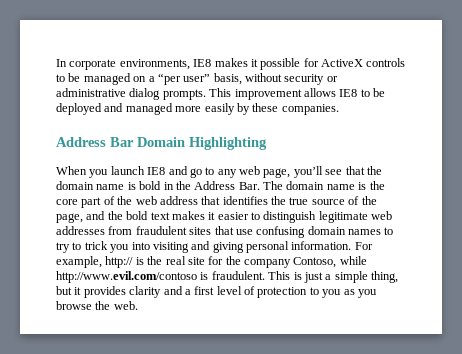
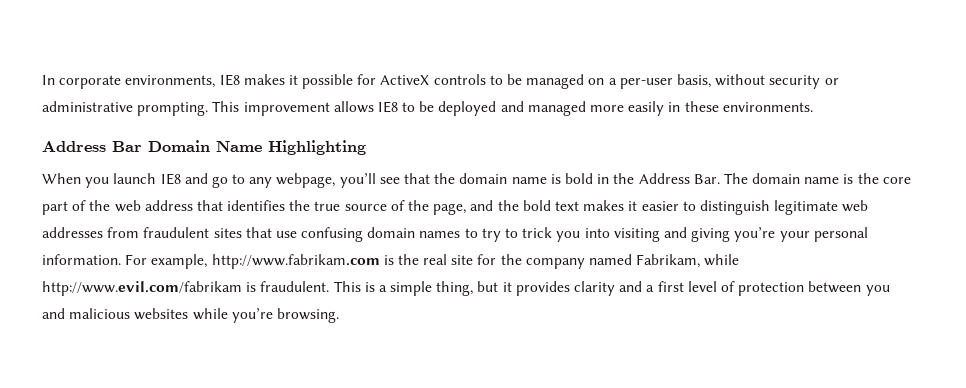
[157,73,211,85] “per user” -> [619,78,673,89] per-user
[129,88,206,100] dialog prompts. -> [137,102,209,116] prompting.
[236,103,339,115] by these companies. -> [668,101,813,112] in these environments.
(185, 142) none -> [216,141,262,152] Name
[239,166,291,178] web page, -> [276,173,336,188] webpage,
(244, 247) none -> [734,227,810,242] you’re your
[105,256,134,268] http:// -> [211,254,380,269] http://www.fabrikam.com
[293,256,367,268] [56,271,197,283] Contoso, while http://www.evil.com/contoso -> [589,254,740,268] [42,281,242,296] named Fabrikam, while http://www.evil.com/fabrikam
[303,272,323,283] just -> (375, 287) none
[309,287,377,298] [56,301,138,310] to you as you browse the web. -> [808,281,890,296] [42,308,339,323] between you and malicious websites while you’re browsing.

